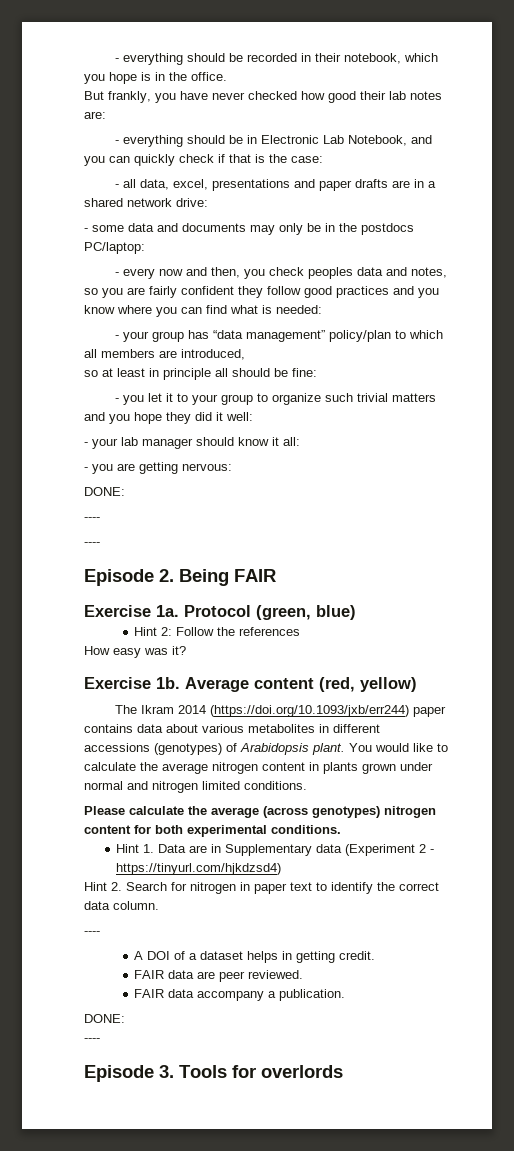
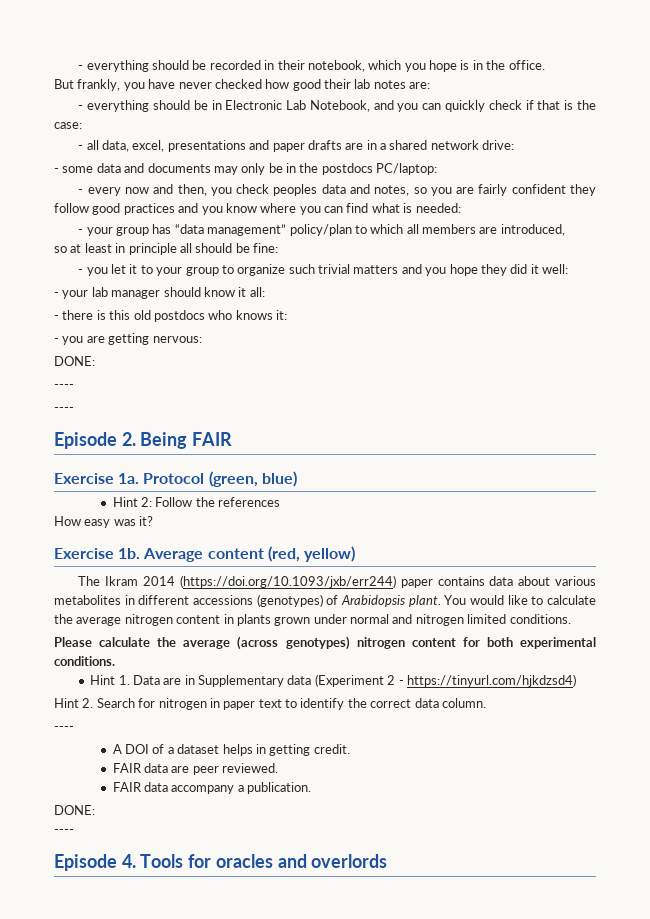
(300, 441) none -> [54,310,287,322] // - there is this old postdocs who knows it:
[159,1065,174,1078] 3. -> [121,854,136,868] 4.
(256, 1071) none -> [215,854,307,868] oracles and

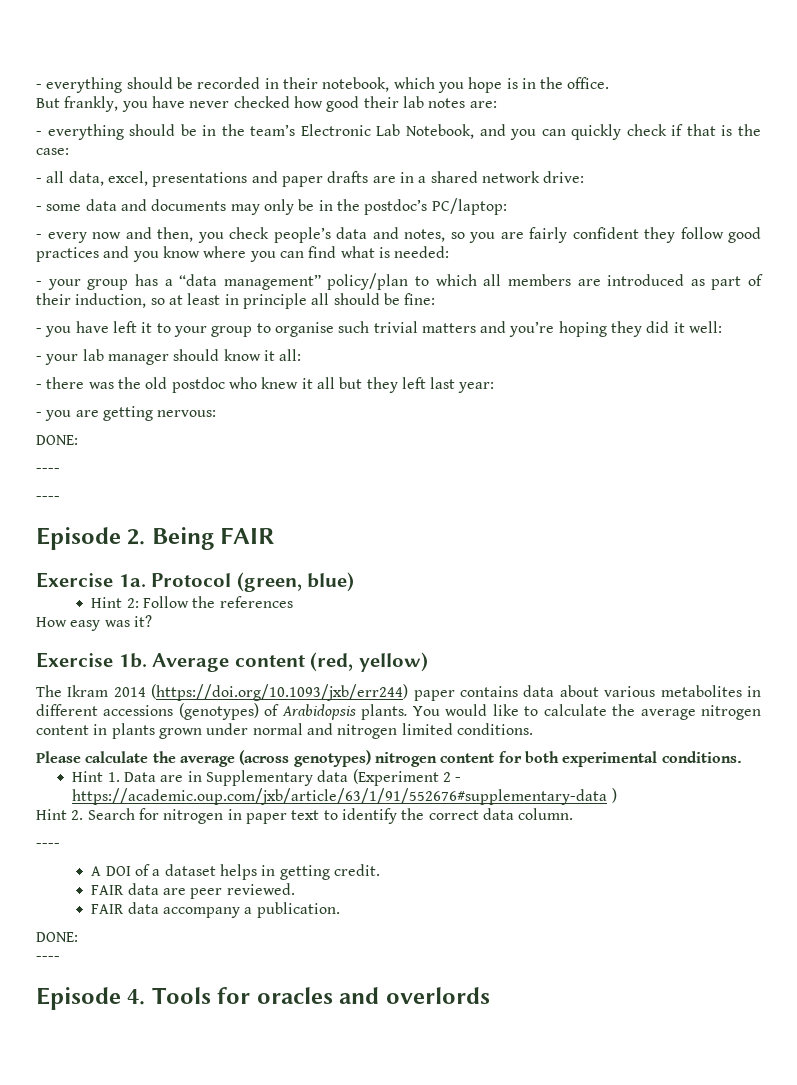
(222, 105) none -> [221,124,296,136] the team’s
[321,163,373,175] postdocs -> [364,199,428,215] postdoc’s
[273,184,318,196] peoples -> [273,227,331,243] people’s
(172, 229) none -> [164,279,173,286] a
[500,224,565,236] introduced, // -> [607,274,763,290] [36,293,147,308] introduced as part of their induction,
[111,264,127,274] let -> [75,321,137,333] have left
[237,264,286,276] organize -> [274,322,334,337] organise
[425,264,478,276] you hope -> [509,321,607,337] you’re hoping
[96,310,287,322] is this old postdocs who knows it: -> [88,377,495,393] was the old postdoc who knew it all but they left last year:
[408,595,441,607] plant. -> [361,704,408,720] plants.
[406,674,576,687] https://tinyurl.com/hjkdzsd4) -> [72,788,617,805] https://academic.oup.com/jxb/article/63/1/91/552676#supplementary-data )

